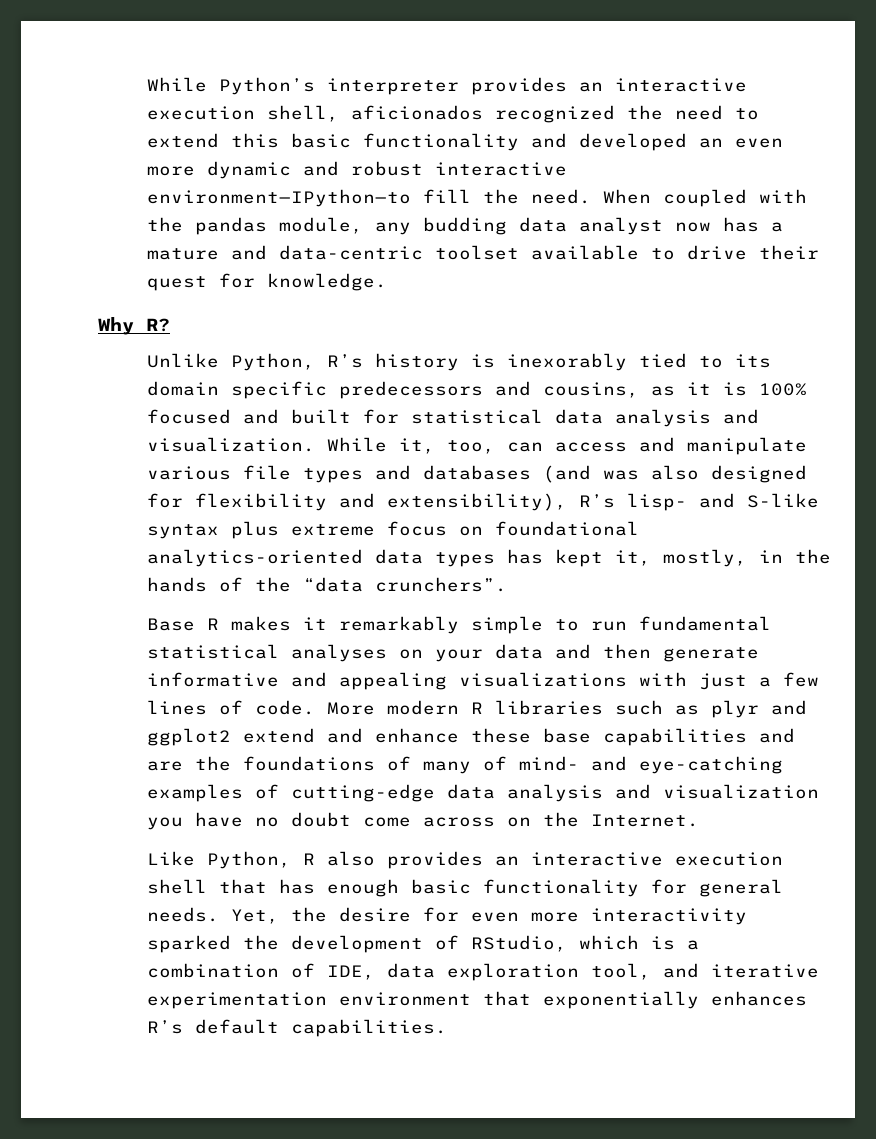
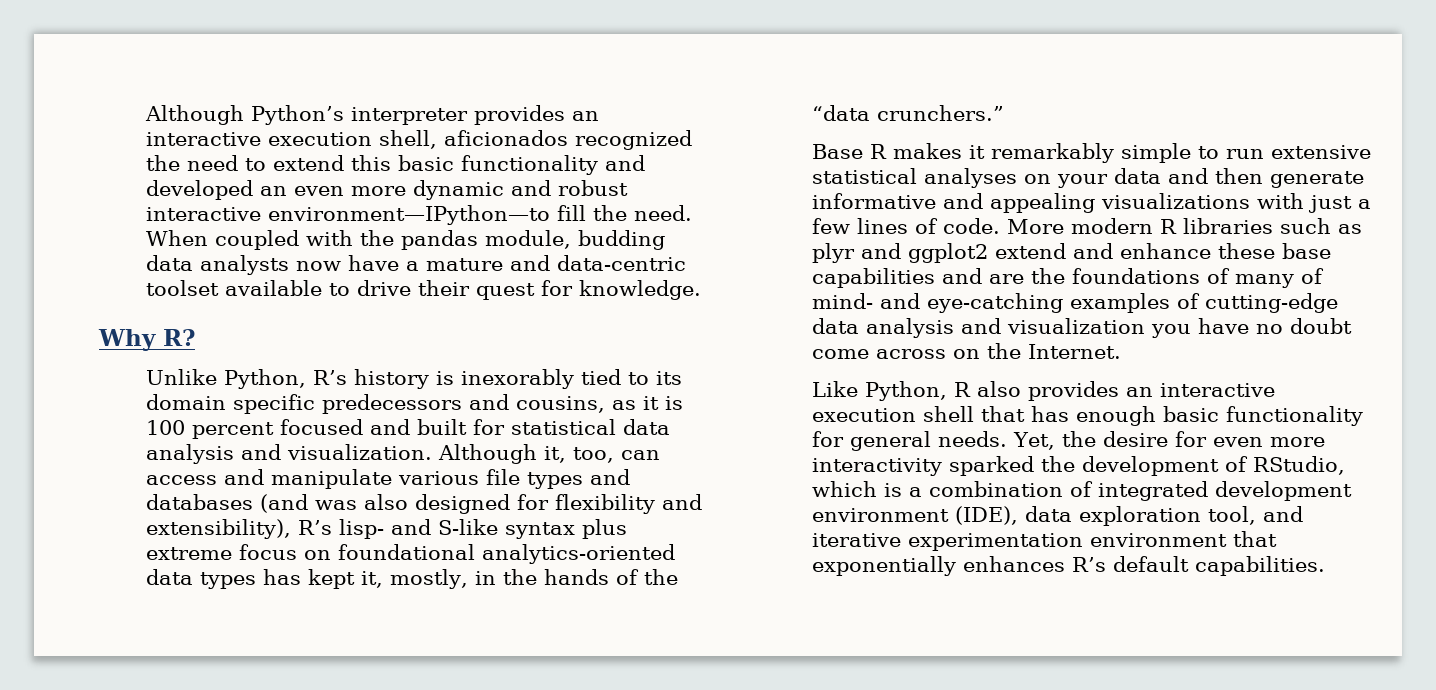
[146,77,207,92] While -> [145,105,245,125] Although
[374,222,411,235] any -> (572, 239) none
[578,217,759,235] analyst now has -> [200,255,400,275] analysts now have
[758,383,807,396] 100% -> [146,420,275,439] 100 percent
[326,437,387,452] While -> [438,444,538,464] Although
[374,577,507,592] crunchers”. -> [877,105,1005,121] crunchers.”
[638,616,771,631] fundamental -> [1271,145,1372,159] extensive
[326,965,375,980] IDE, -> [1098,481,1353,501] [812,506,1019,525] integrated development environment (IDE),

